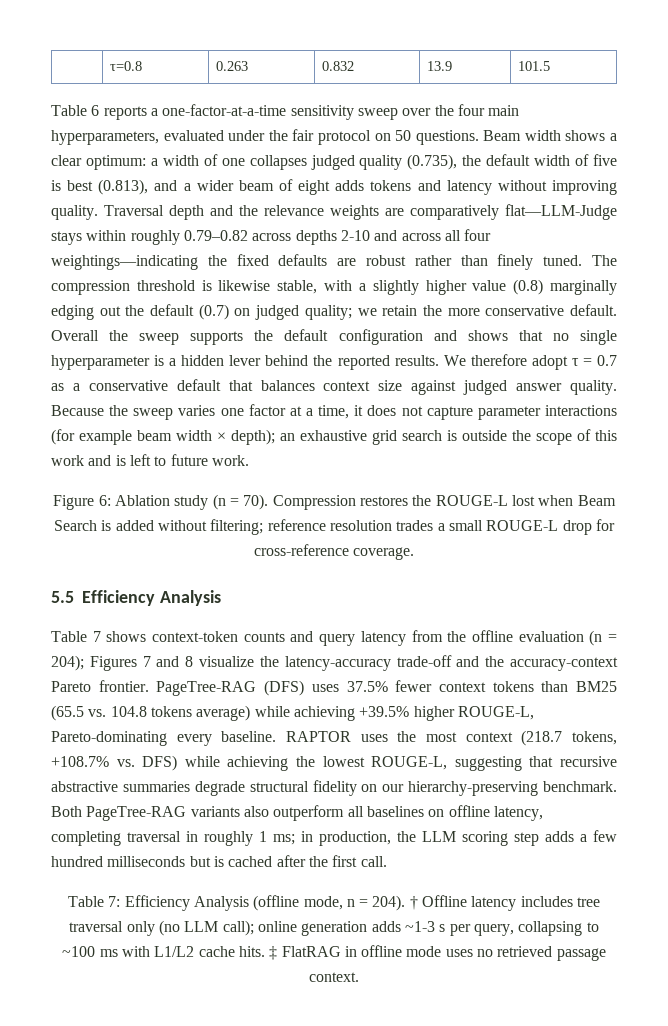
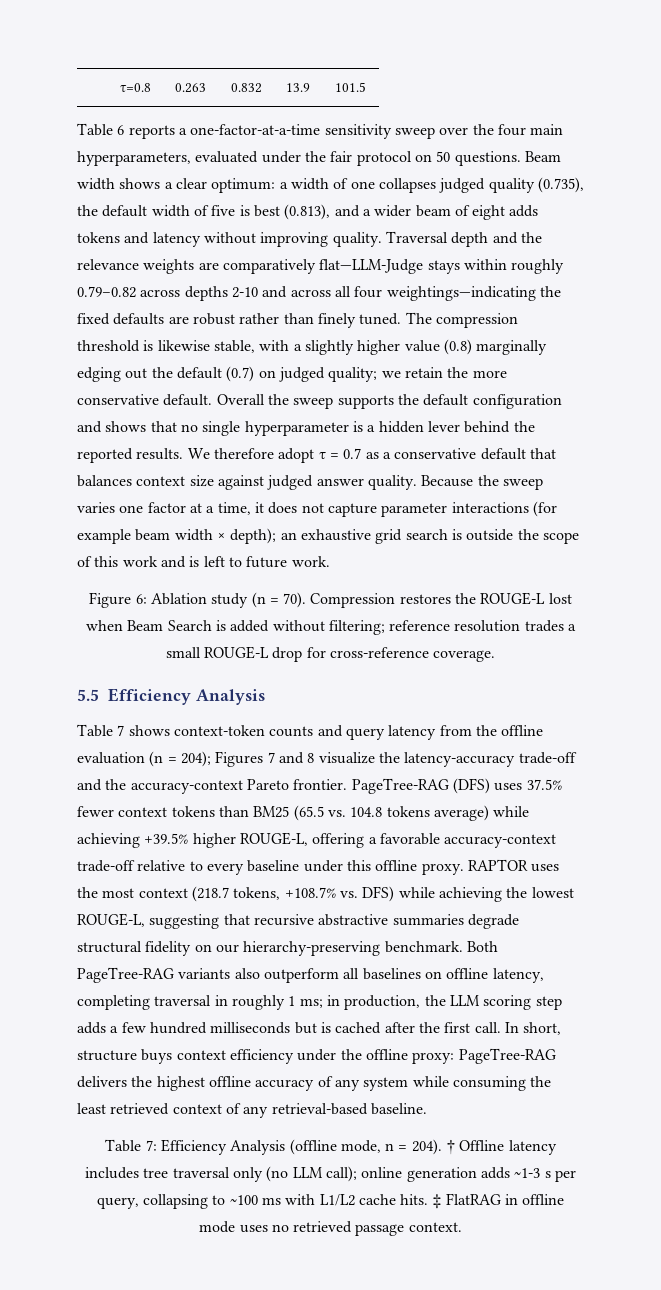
[51,731,277,746] Pareto-dominating every baseline. -> [312,833,557,848] [77,860,464,875] offering a favorable accuracy-context trade-off relative to every baseline under this offline proxy.
(387, 861) none -> [504,1022,562,1035] [77,1048,556,1064] [77,1076,552,1091] [77,1103,427,1118] In short, structure buys context efficiency under the offline proxy: PageTree-RAG delivers the highest offline accuracy of any system while consuming the least retrieved context of any retrieval-based baseline.

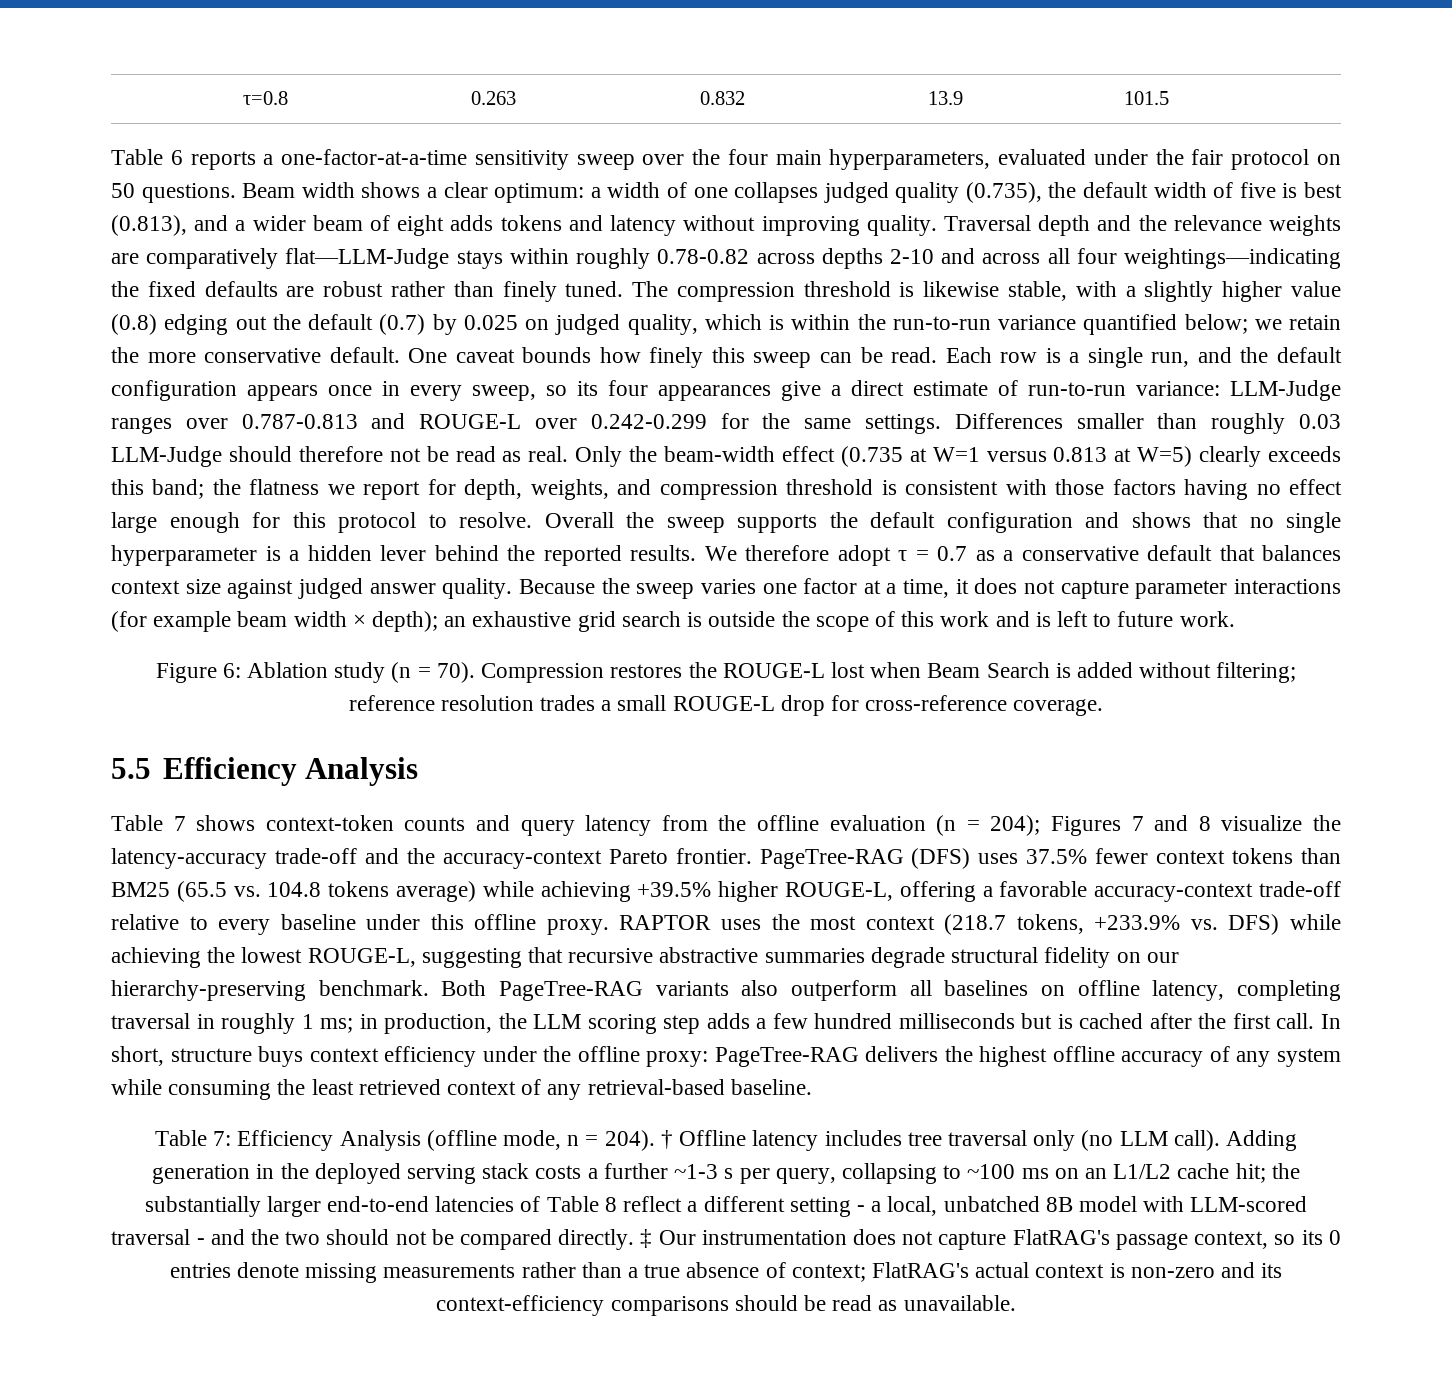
[77,286,136,298] 0.79–0.82 -> [657,249,750,264] 0.78-0.82
[476,340,548,355] marginally -> (157, 324) none
[258,367,378,382] on judged quality; -> [432,314,1248,335] by 0.025 on judged quality, which is within the run-to-run variance quantified below;
(213, 400) none -> [408,347,1342,368] [111,380,1341,401] [111,413,1341,434] [111,446,1341,467] [111,479,1342,500] [111,512,532,533] One caveat bounds how finely this sweep can be read. Each row is a single run, and the default configuration appears once in every sweep, so its four appearances give a direct estimate of run-to-run variance: LLM-Judge ranges over 0.787-0.813 and ROUGE-L over 0.242-0.299 for the same settings. Differences smaller than roughly 0.03 LLM-Judge should therefore not be read as real. Only the beam-width effect (0.735 at W=1 versus 0.813 at W=5) clearly exceeds this band; the flatness we report for depth, weights, and compression threshold is consistent with those factors having no effect large enough for this protocol to resolve.
[284,887,336,898] +108.7% -> [1094,915,1181,930] +233.9%
[326,1166,510,1182] call); online generation adds -> [1173,1130,1297,1151] [152,1163,668,1184] call). Adding generation in the deployed serving stack costs a further
[285,1193,565,1209] [199,1221,462,1236] with L1/L2 cache hits. ‡ FlatRAG in offline mode uses no retrieved passage context. -> [1054,1163,1300,1183] [144,1196,1308,1217] [111,1229,1341,1250] [169,1262,1283,1283] [436,1295,1016,1316] on an L1/L2 cache hit; the substantially larger end-to-end latencies of Table 8 reflect a different setting - a local, unbatched 8B model with LLM-scored traversal - and the two should not be compared directly. ‡ Our instrumentation does not capture FlatRAG's passage context, so its 0 entries denote missing measurements rather than a true absence of context; FlatRAG's actual context is non-zero and its context-efficiency comparisons should be read as unavailable.

